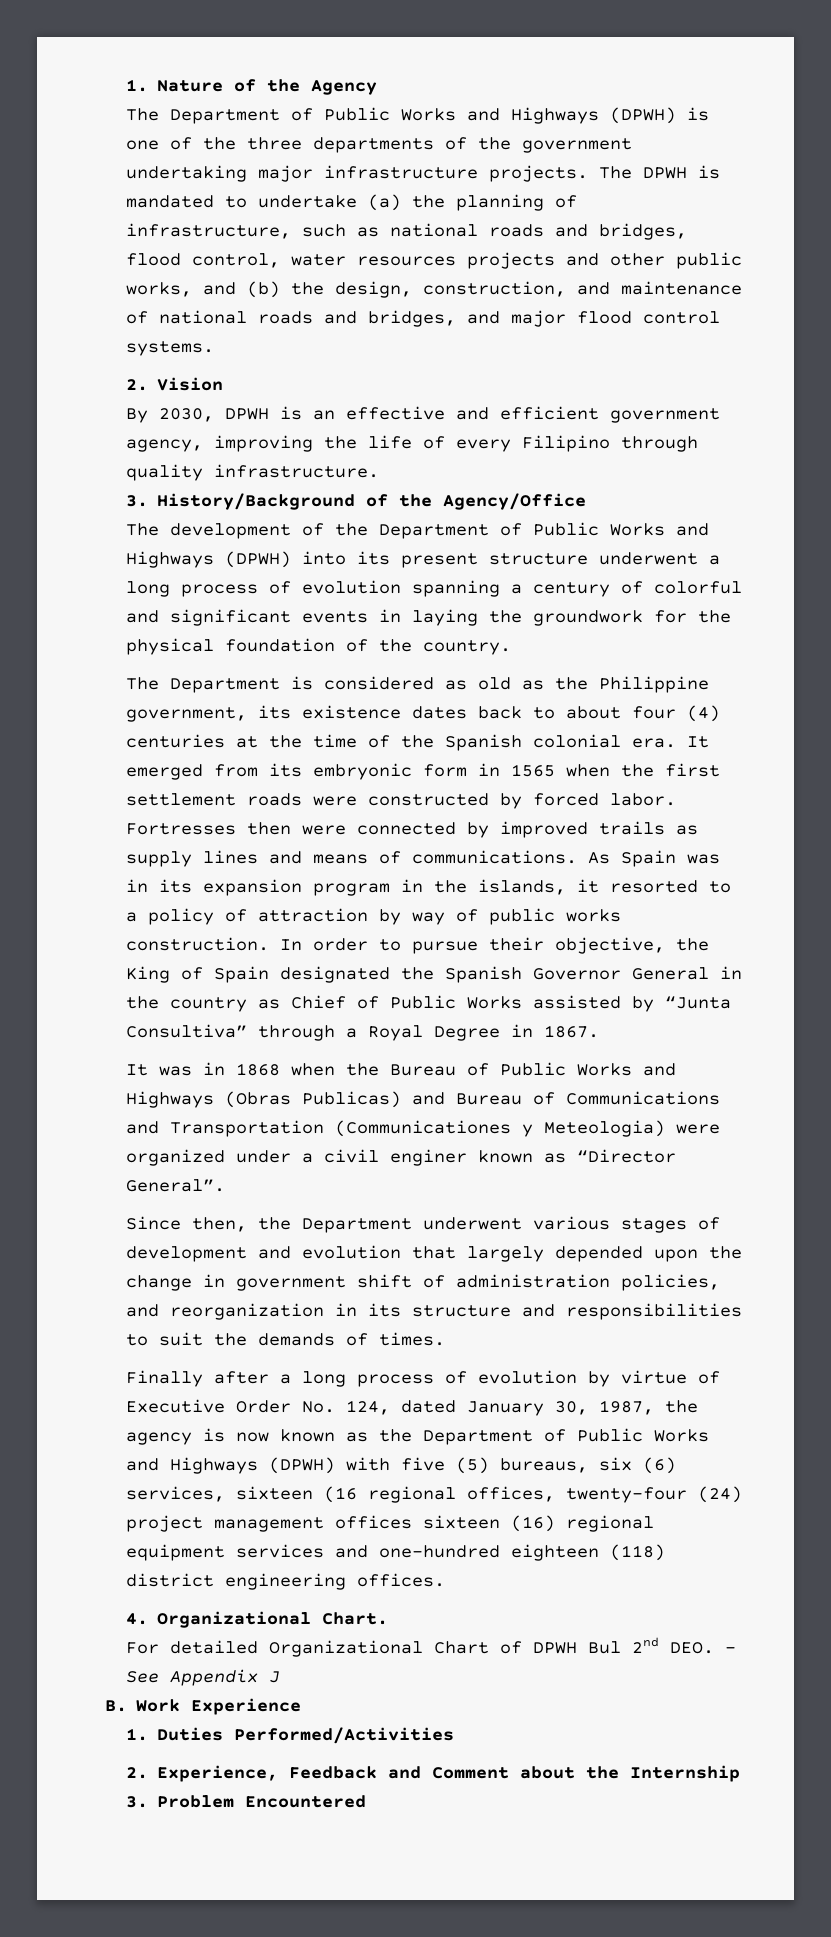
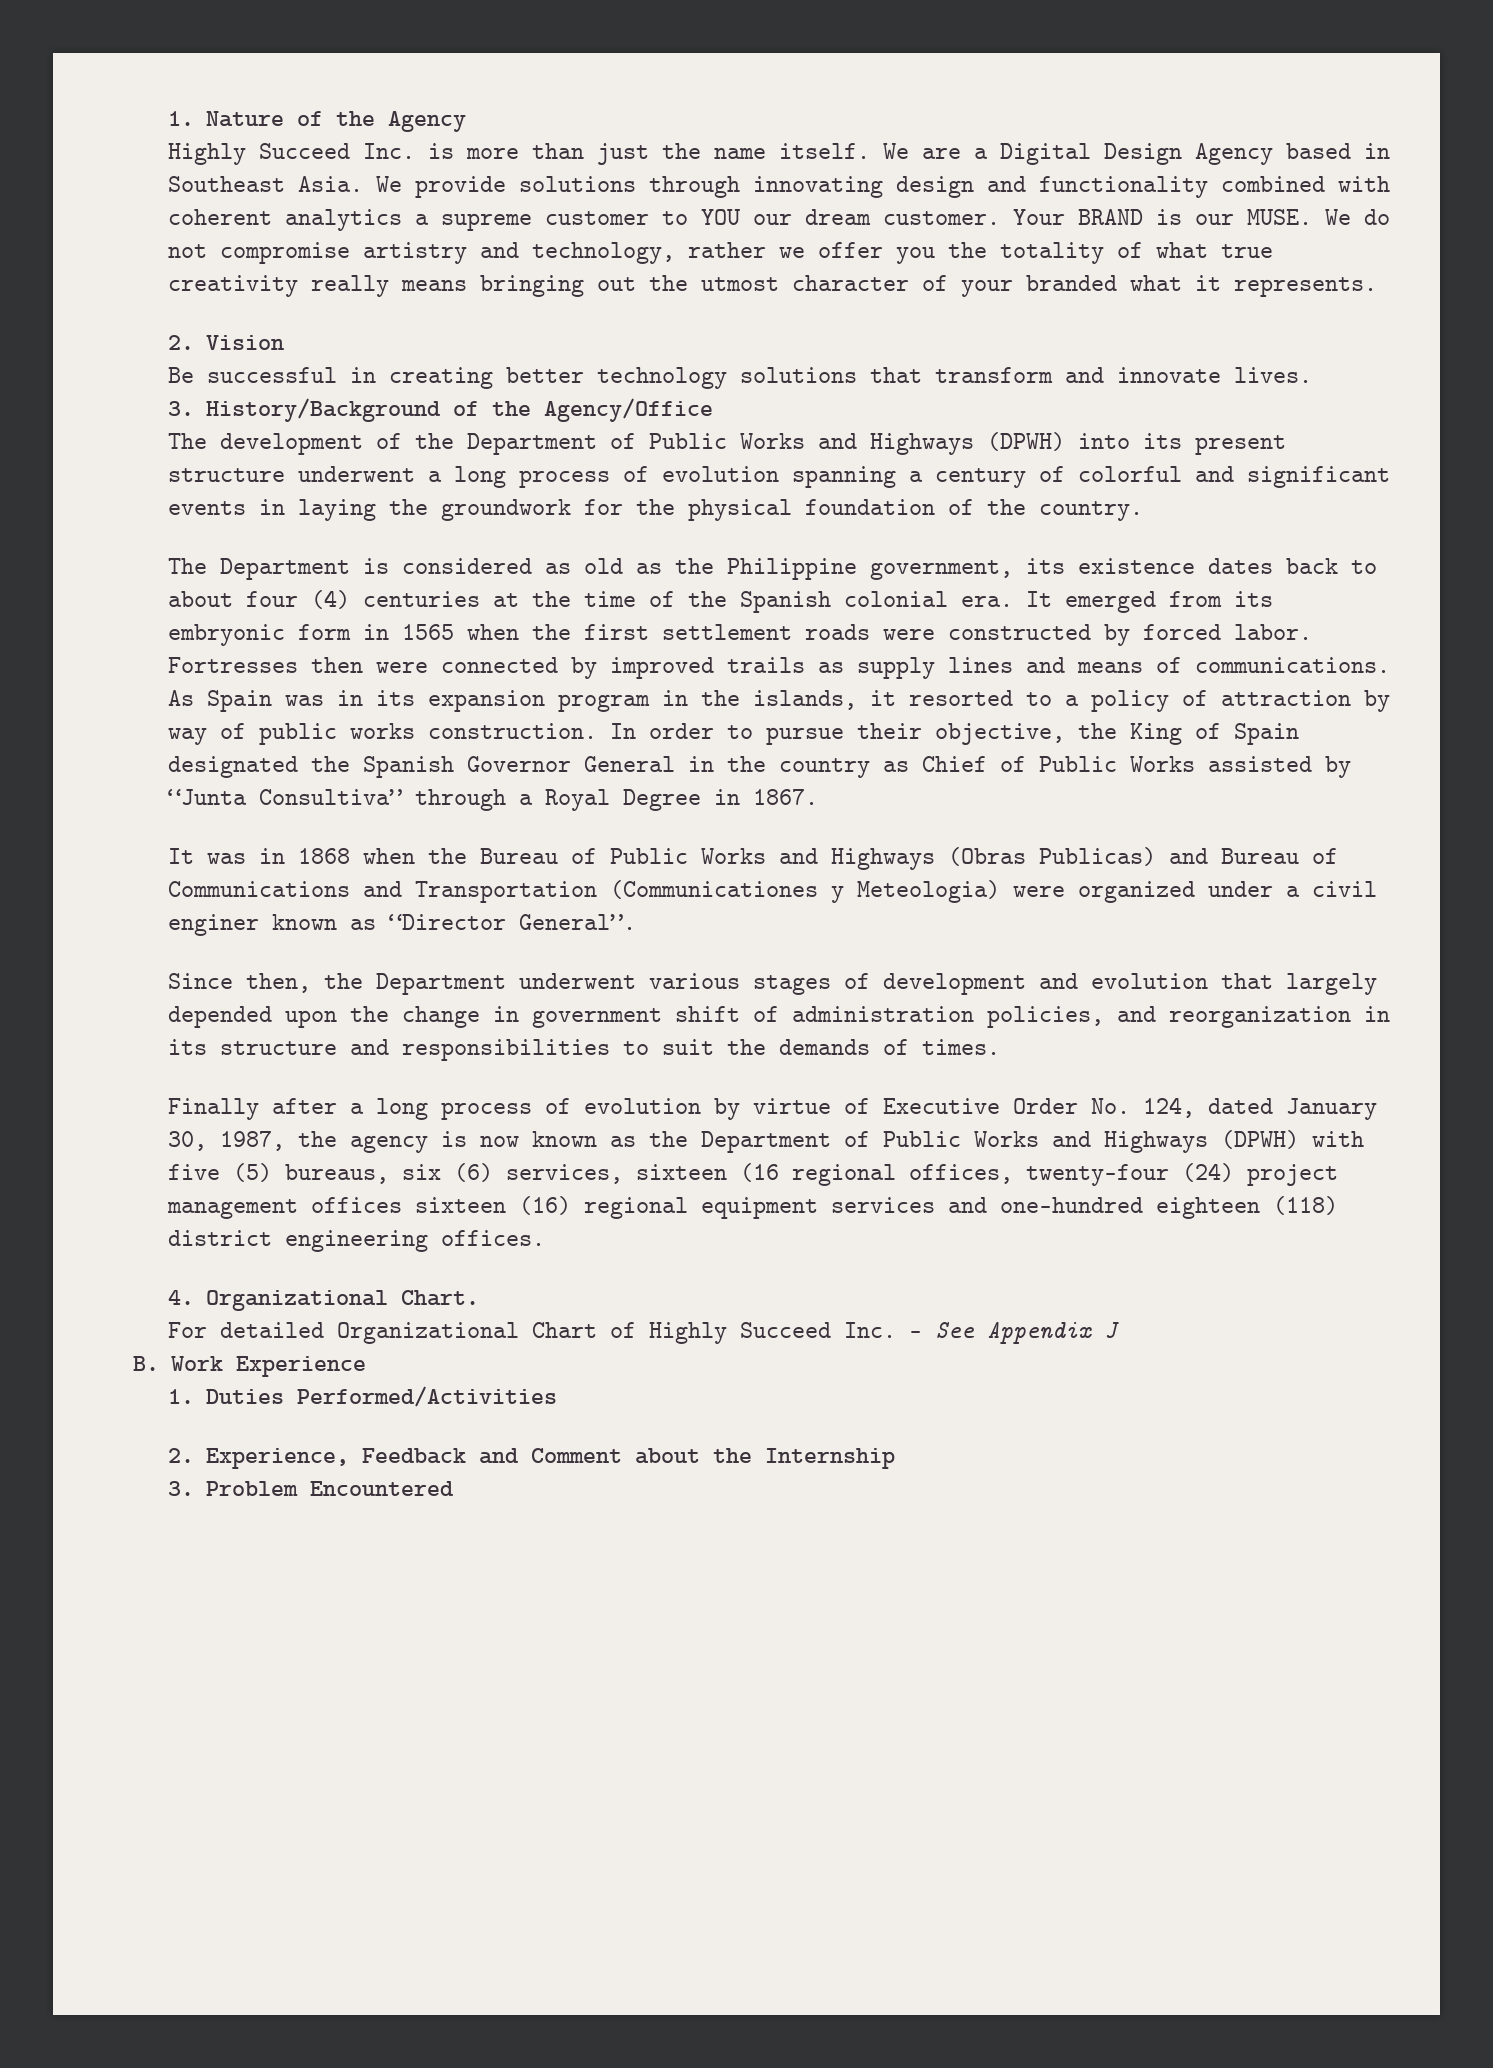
[126,107,710,124] [126,137,633,153] [126,165,721,182] [126,194,578,211] [126,223,688,240] [126,252,743,269] [126,281,743,298] [126,310,721,327] [126,341,215,356] [126,377,224,391] [126,406,721,423] [126,435,699,452] [126,464,380,481] The Department of Public Works and Highways (DPWH) is one of the three departments of the government undertaking major infrastructure projects. The DPWH is mandated to undertake (a) the planning of infrastructure, such as national roads and bridges, flood control, water resources projects and other public works, and (b) the design, construction, and maintenance of national roads and bridges, and major flood control systems. // 2. Vision // By 2030, DPWH is an effective and efficient government agency, improving the life of every Filipino through quality infrastructure. -> [167,143,1390,165] [167,176,1390,198] [167,209,1390,231] [167,242,1273,264] [167,275,1377,297] [167,335,284,350] [167,367,1312,389] Highly Succeed Inc. is more than just the name itself. We are a Digital Design Agency based in Southeast Asia. We provide solutions through innovating design and functionality combined with coherent analytics a supreme customer to YOU our dream customer. Your BRAND is our MUSE. We do not compromise artistry and technology, rather we offer you the totality of what true creativity really means bringing out the utmost character of your branded what it represents. // 2. Vision // Be successful in creating better technology solutions that transform and innovate lives.
[533,1637,715,1654] DPWH Bul 2nd DEO. -> [648,1322,896,1344] Highly Succeed Inc.

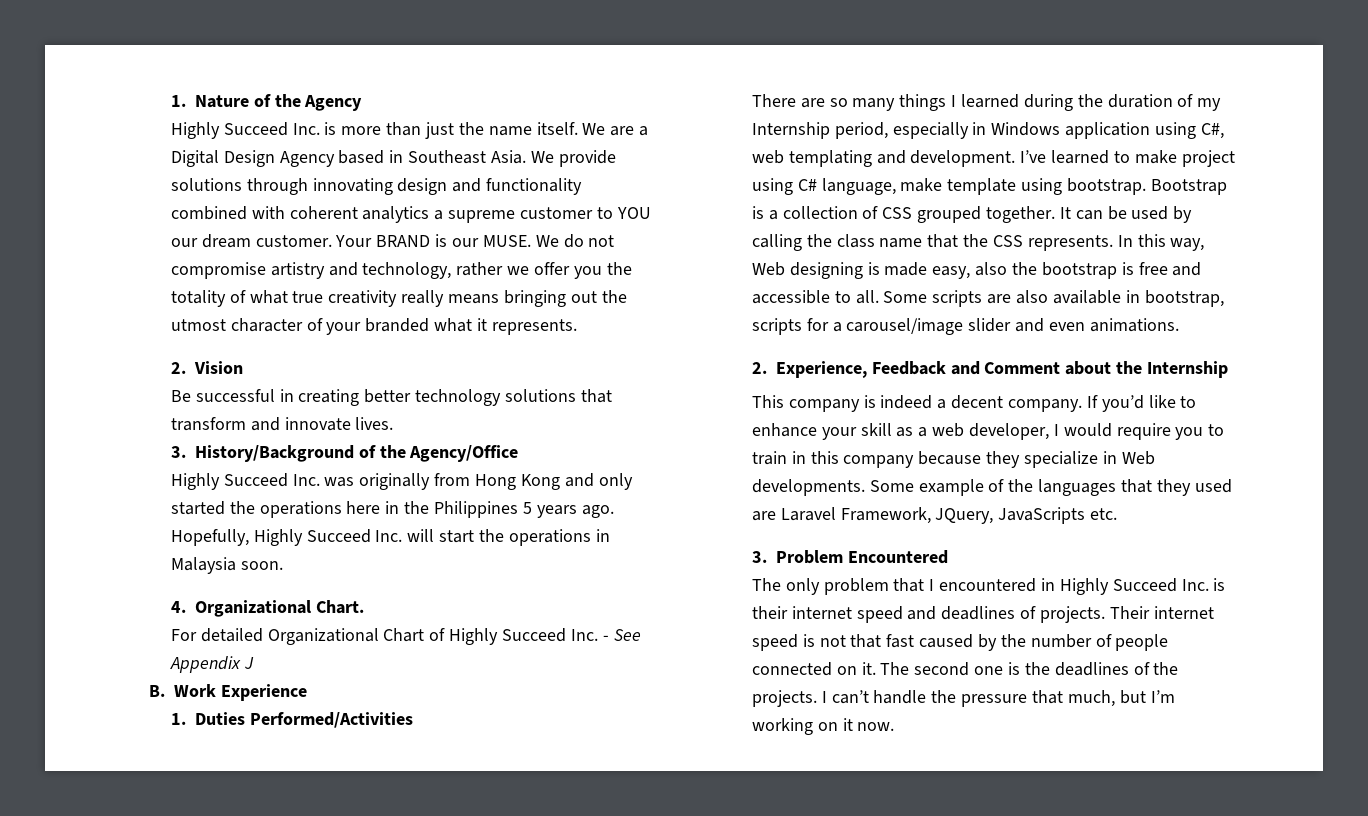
[167,432,1286,455] [167,466,1390,488] [167,499,1143,521] [167,558,1377,580] [167,590,1273,613] [167,624,1312,646] [167,657,1390,679] [167,690,1390,712] [167,723,1299,745] [167,756,1351,778] [167,789,818,811] [167,847,1338,870] [167,880,1377,903] [167,914,636,936] [167,973,1377,995] [167,1006,1390,1028] [167,1039,1000,1061] [167,1097,1377,1120] [167,1130,1364,1153] [167,1163,1338,1186] [166,1196,1338,1219] [167,1230,545,1252] The development of the Department of Public Works and Highways (DPWH) into its present structure underwent a long process of evolution spanning a century of colorful and significant events in laying the groundwork for the physical foundation of the country. // The Department is considered as old as the Philippine government, its existence dates back to about four (4) centuries at the time of the Spanish colonial era. It emerged from its embryonic form in 1565 when the first settlement roads were constructed by forced labor. Fortresses then were connected by improved trails as supply lines and means of communications. As Spain was in its expansion program in the islands, it resorted to a policy of attraction by way of public works construction. In order to pursue their objective, the King of Spain designated the Spanish Governor General in the country as Chief of Public Works assisted by “Junta Consultiva” through a Royal Degree in 1867. // It was in 1868 when the Bureau of Public Works and Highways (Obras Publicas) and Bureau of Communications and Transportation (Communicationes y Meteologia) were organized under a civil enginer known as “Director General”. // Since then, the Department underwent various stages of development and evolution that largely depended upon the change in government shift of administration policies, and reorganization in its structure and responsibilities to suit the demands of times. // Finally after a long process of evolution by virtue of Executive Order No. 124, dated January 30, 1987, the agency is now known as the Department of Public Works and Highways (DPWH) with five (5) bureaus, six (6) services, sixteen (16 regional offices, twenty-four (24) project management offices sixteen (16) regional equipment services and one-hundred eighteen (118) district engineering offices. -> [170,473,633,490] [170,501,614,518] [170,529,610,546] [170,557,283,574] Highly Succeed Inc. was originally from Hong Kong and only started the operations here in the Philippines 5 years ago. Hopefully, Highly Succeed Inc. will start the operations in Malaysia soon.
(557, 1396) none -> [751,94,1222,111] [751,122,1224,139] [751,150,1235,167] [751,178,1227,195] [751,206,1193,223] [751,234,1205,251] [751,262,1202,279] [751,290,1224,307] [751,318,1179,335] // There are so many things I learned during the duration of my Internship period, especially in Windows application using C#, web templating and development. I’ve learned to make project using C# language, make template using bootstrap. Bootstrap is a collection of CSS grouped together. It can be used by calling the class name that the CSS represents. In this way, Web designing is made easy, also the bootstrap is free and accessible to all. Some scripts are also available in bootstrap, scripts for a carousel/image slider and even animations.
[167,1481,454,1496] 3. Problem Encountered -> [751,395,1197,412] [751,423,1225,440] [751,451,1155,468] [751,479,1232,496] [751,507,1118,524] [751,550,948,564] [751,578,1226,595] [751,606,1214,623] [751,634,1169,651] [751,662,1179,676] [751,690,1175,707] [751,718,895,735] This company is indeed a decent company. If you’d like to enhance your skill as a web developer, I would require you to train in this company because they specialize in Web developments. Some example of the languages that they used are Laravel Framework, JQuery, JavaScripts etc. // 3. Problem Encountered // The only problem that I encountered in Highly Succeed Inc. is their internet speed and deadlines of projects. Their internet speed is not that fast caused by the number of people connected on it. The second one is the deadlines of the projects. I can’t handle the pressure that much, but I’m working on it now.

